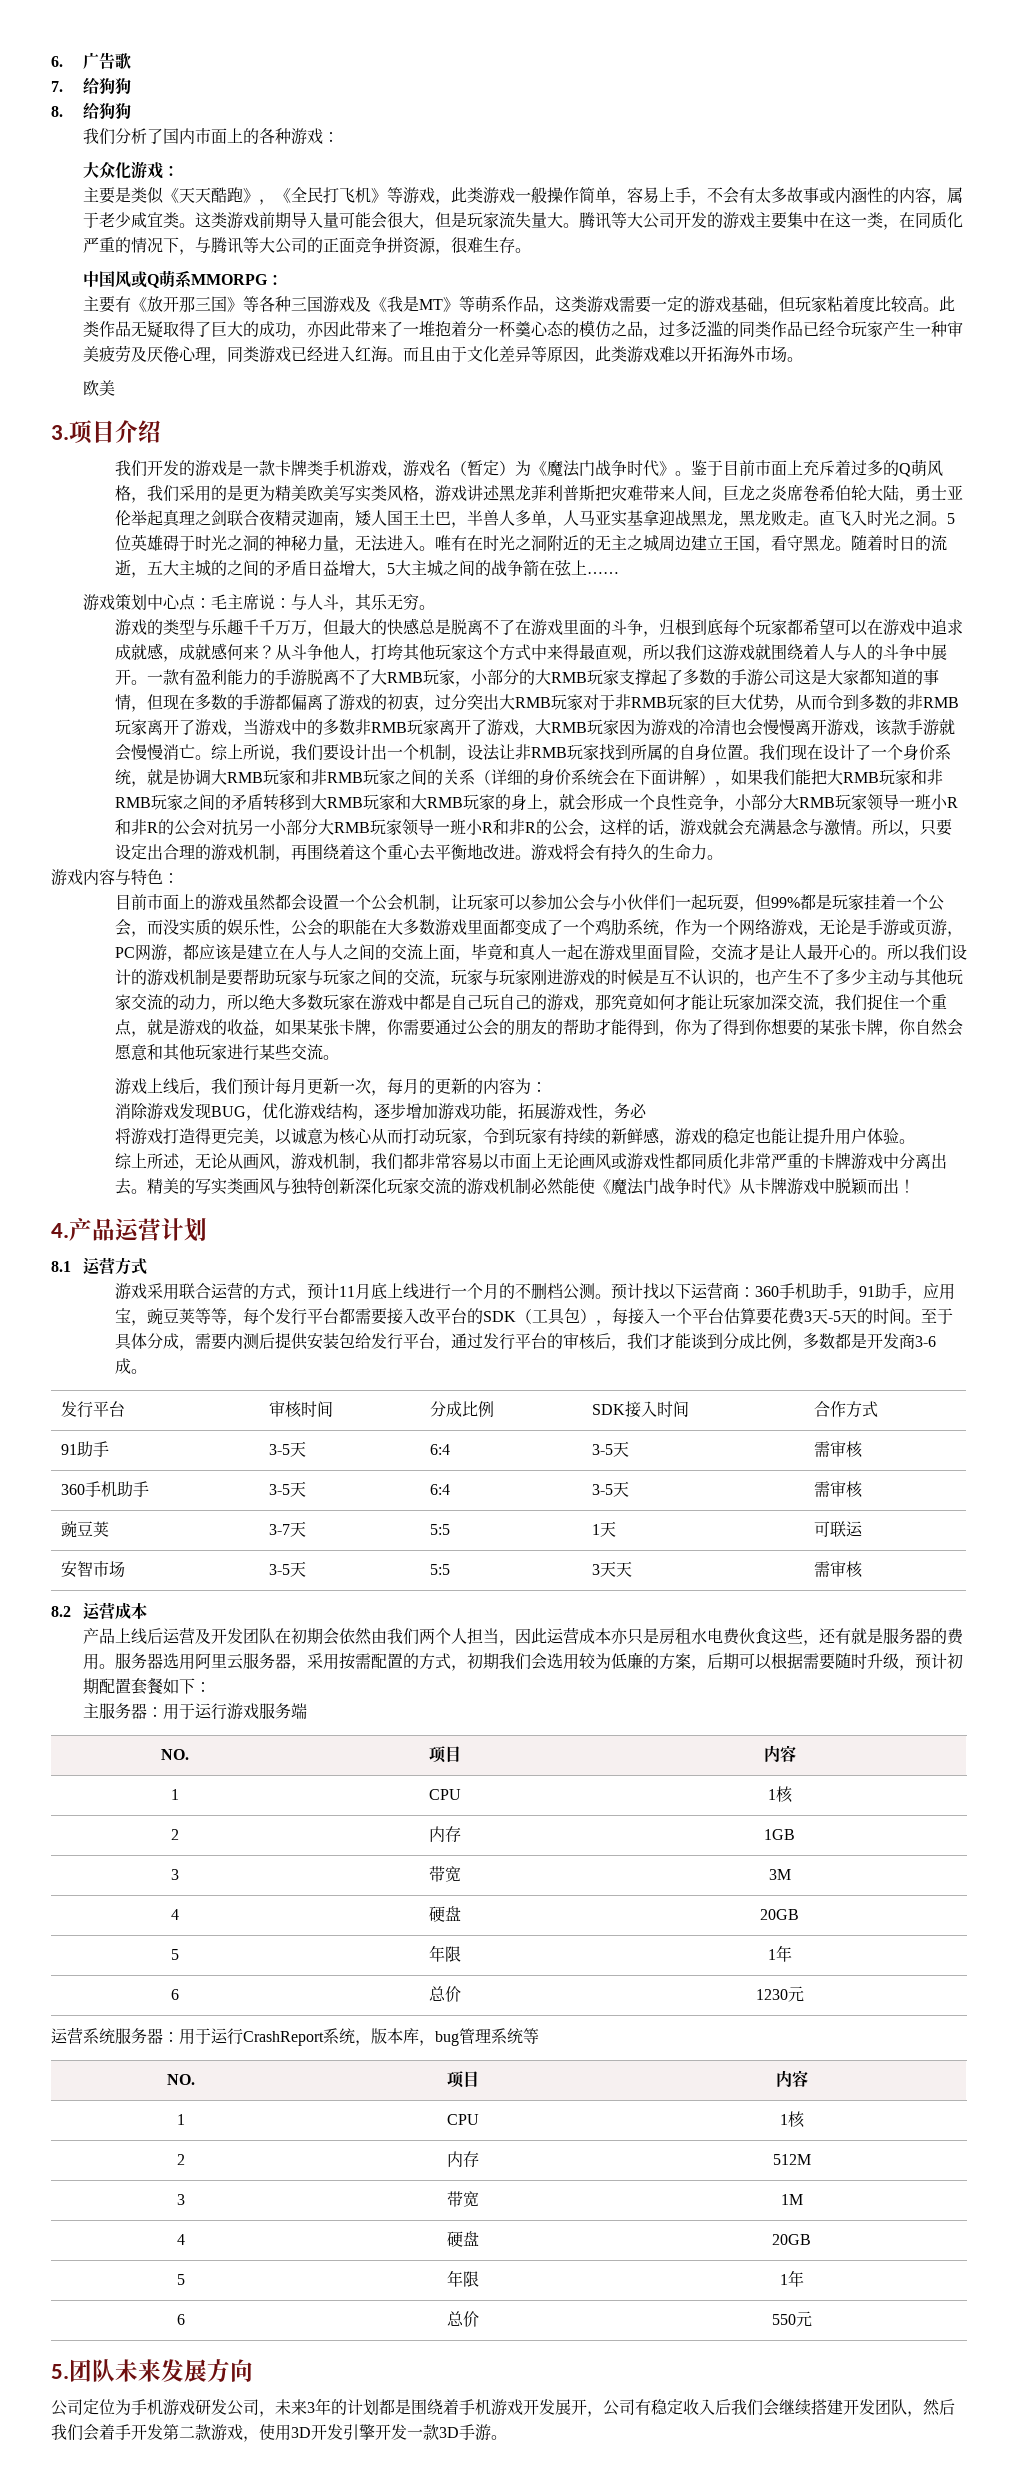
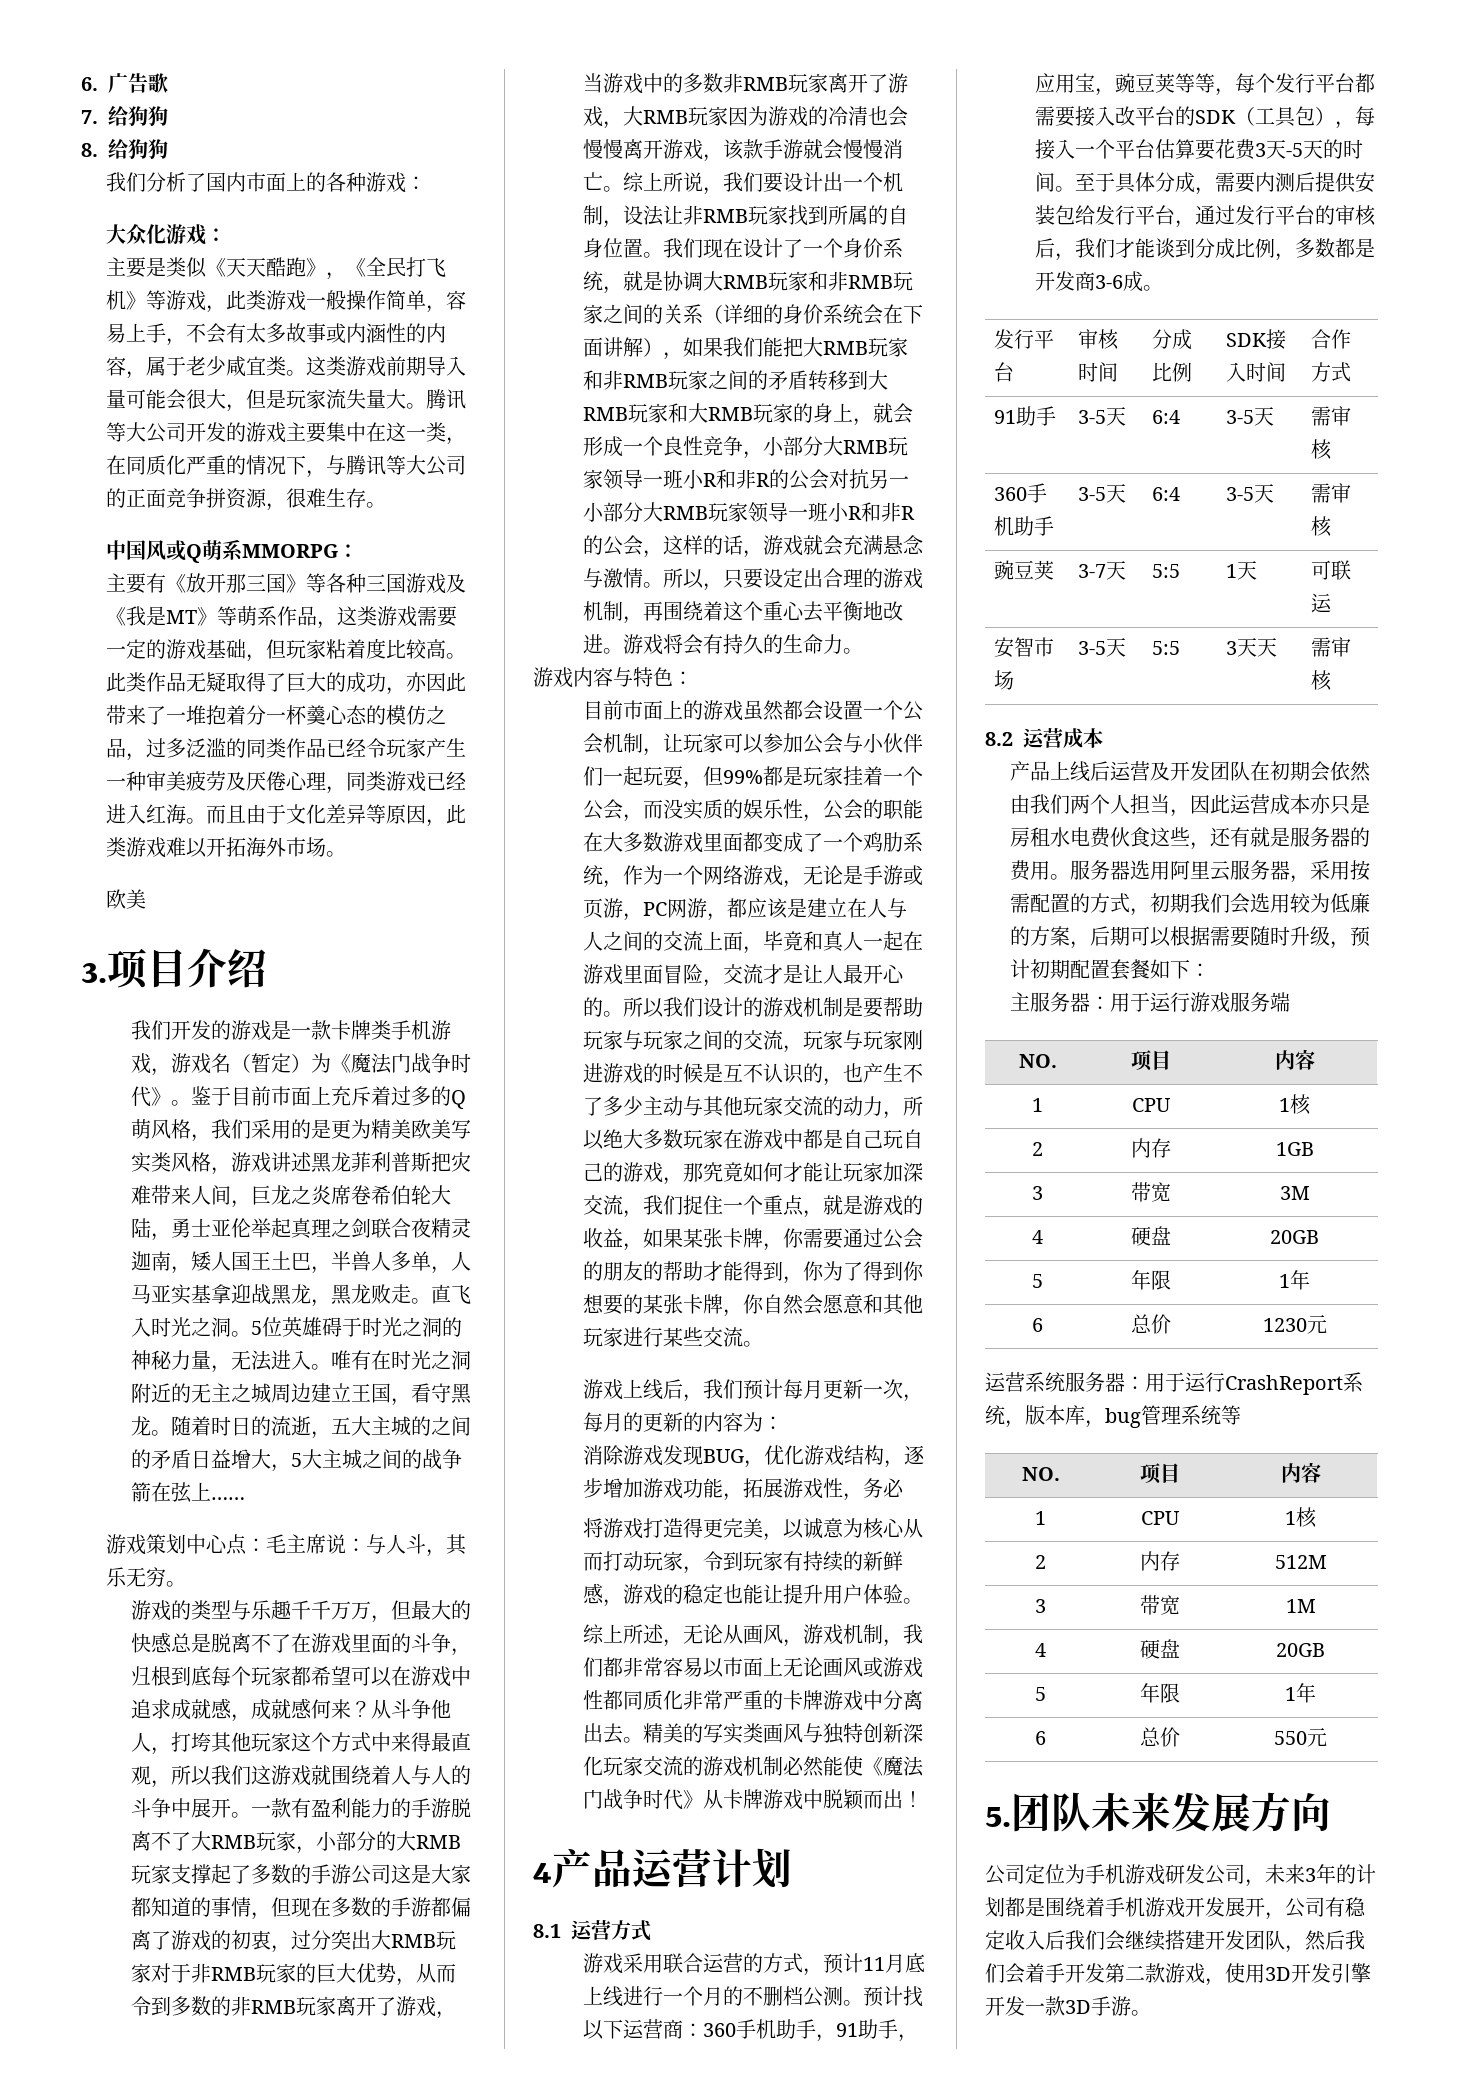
[51,1223,69,1238] 4. -> [533,1863,552,1883] 4

